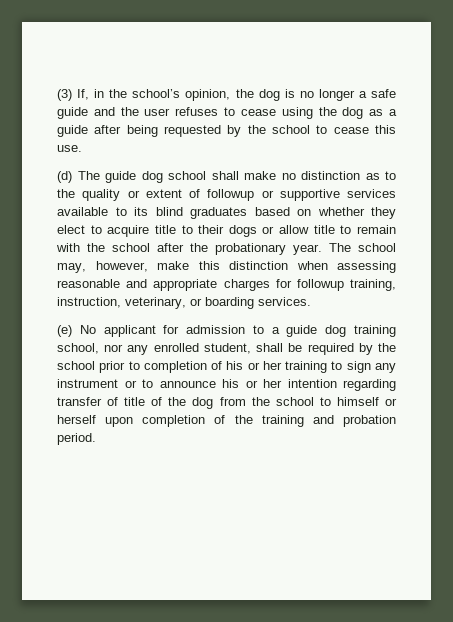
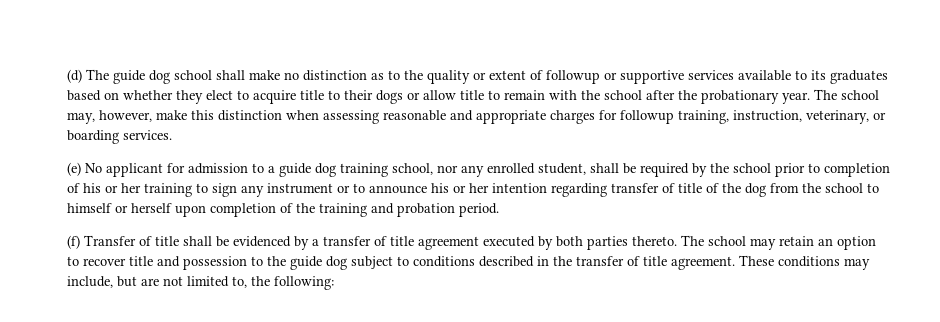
[57,89,396,101] [57,107,397,119] [57,125,396,137] [57,145,82,152] (3) If, in the school’s opinion, the dog is no longer a safe guide and the user refuses to cease using the dog as a guide after being requested by the school to cease this use. // -> (67, 76) none
[155,207,183,216] blind -> (826, 75) none
(96, 439) none -> [67,235,876,250] [67,255,870,270] [67,276,334,290] // (f) Transfer of title shall be evidenced by a transfer of title agreement executed by both parties thereto. The school may retain an option to recover title and possession to the guide dog subject to conditions described in the transfer of title agreement. These conditions may include, but are not limited to, the following:

